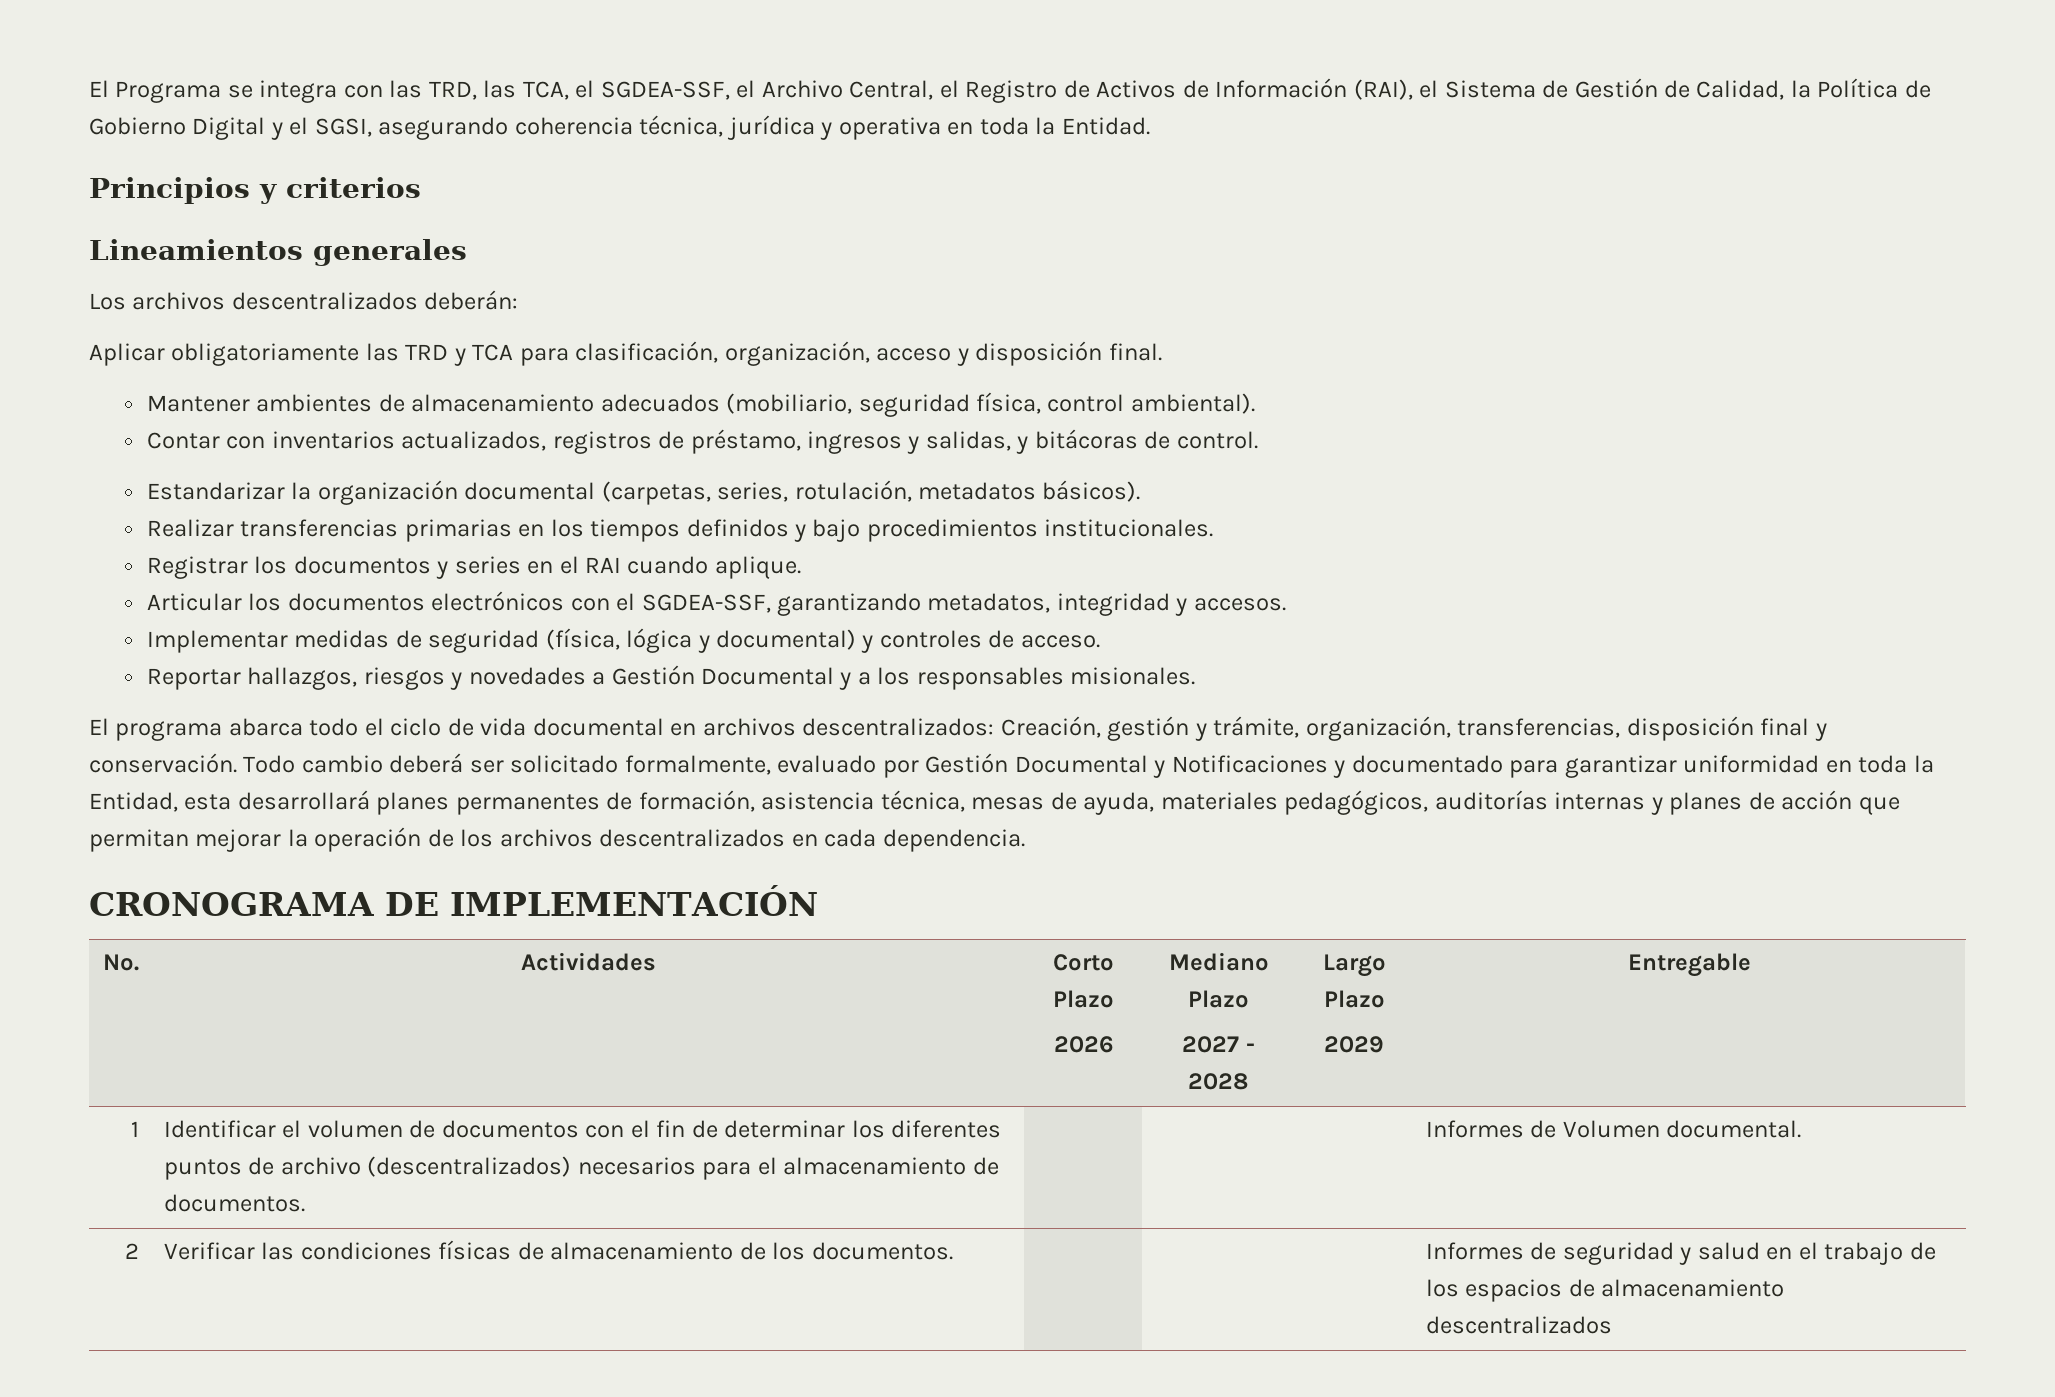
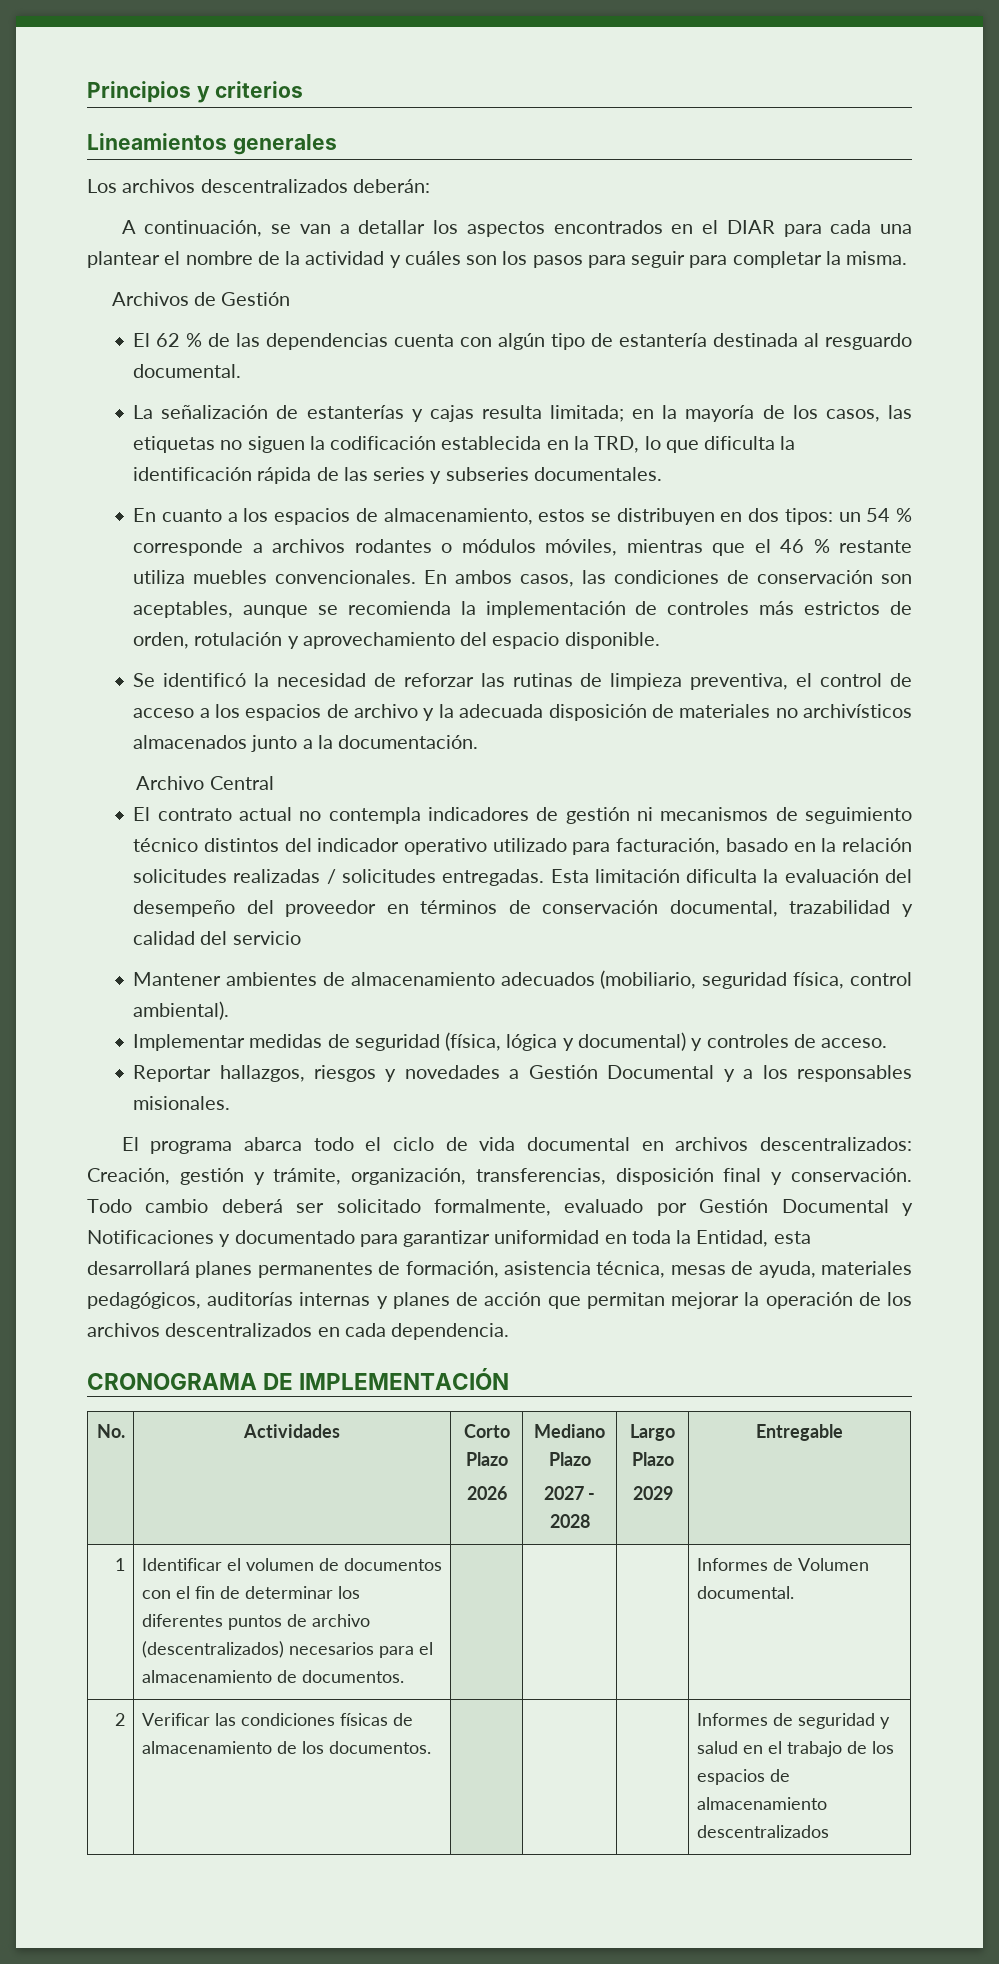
[89,78,1931,103] [89,115,1150,140] El Programa se integra con las TRD, las TCA, el SGDEA-SSF, el Archivo Central, el Registro de Activos de Información (RAI), el Sistema de Gestión de Calidad, la Política de Gobierno Digital y el SGSI, asegurando coherencia técnica, jurídica y operativa en toda la Entidad. // -> (87, 92) none
[89,341,1162,366] Aplicar obligatoriamente las TRD y TCA para clasificación, organización, acceso y disposición final. -> [121,220,912,237] [87,251,908,268] [111,292,291,306] [133,333,912,350] [133,364,242,378] [133,405,912,422] [133,436,796,453] [133,467,663,484] [133,508,912,525] [133,539,912,556] [133,570,912,587] [133,601,912,618] [133,632,660,649] [133,673,913,690] [133,704,912,721] [133,735,479,752] [136,776,274,790] [133,807,913,824] [133,838,913,855] [133,869,913,886] [133,900,913,917] [133,931,301,945] A continuación, se van a detallar los aspectos encontrados en el DIAR para cada una plantear el nombre de la actividad y cuáles son los pasos para seguir para completar la misma. // Archivos de Gestión // El 62 % de las dependencias cuenta con algún tipo de estantería destinada al resguardo documental. // La señalización de estanterías y cajas resulta limitada; en la mayoría de los casos, las etiquetas no siguen la codificación establecida en la TRD, lo que dificulta la identificación rápida de las series y subseries documentales. // En cuanto a los espacios de almacenamiento, estos se distribuyen en dos tipos: un 54 % corresponde a archivos rodantes o módulos móviles, mientras que el 46 % restante utiliza muebles convencionales. En ambos casos, las condiciones de conservación son aceptables, aunque se recomienda la implementación de controles más estrictos de orden, rotulación y aprovechamiento del espacio disponible. // Se identificó la necesidad de reforzar las rutinas de limpieza preventiva, el control de acceso a los espacios de archivo y la adecuada disposición de materiales no archivísticos almacenados junto a la documentación. // Archivo Central // El contrato actual no contempla indicadores de gestión ni mecanismos de seguimiento técnico distintos del indicador operativo utilizado para facturación, basado en la relación solicitudes realizadas / solicitudes entregadas. Esta limitación dificulta la evaluación del desempeño del proveedor en términos de conservación documental, trazabilidad y calidad del servicio
[146,429,1258,454] [146,480,1141,505] [146,519,1214,542] [146,556,801,579] [146,591,1286,616] // Contar con inventarios actualizados, registros de préstamo, ingresos y salidas, y bitácoras de control. // Estandarizar la organización documental (carpetas, series, rotulación, metadatos básicos). // Realizar transferencias primarias en los tiempos definidos y bajo procedimientos institucionales. // Registrar los documentos y series en el RAI cuando aplique. // Articular los documentos electrónicos con el SGDEA-SSF, garantizando metadatos, integridad y accesos. -> (230, 1010) none

